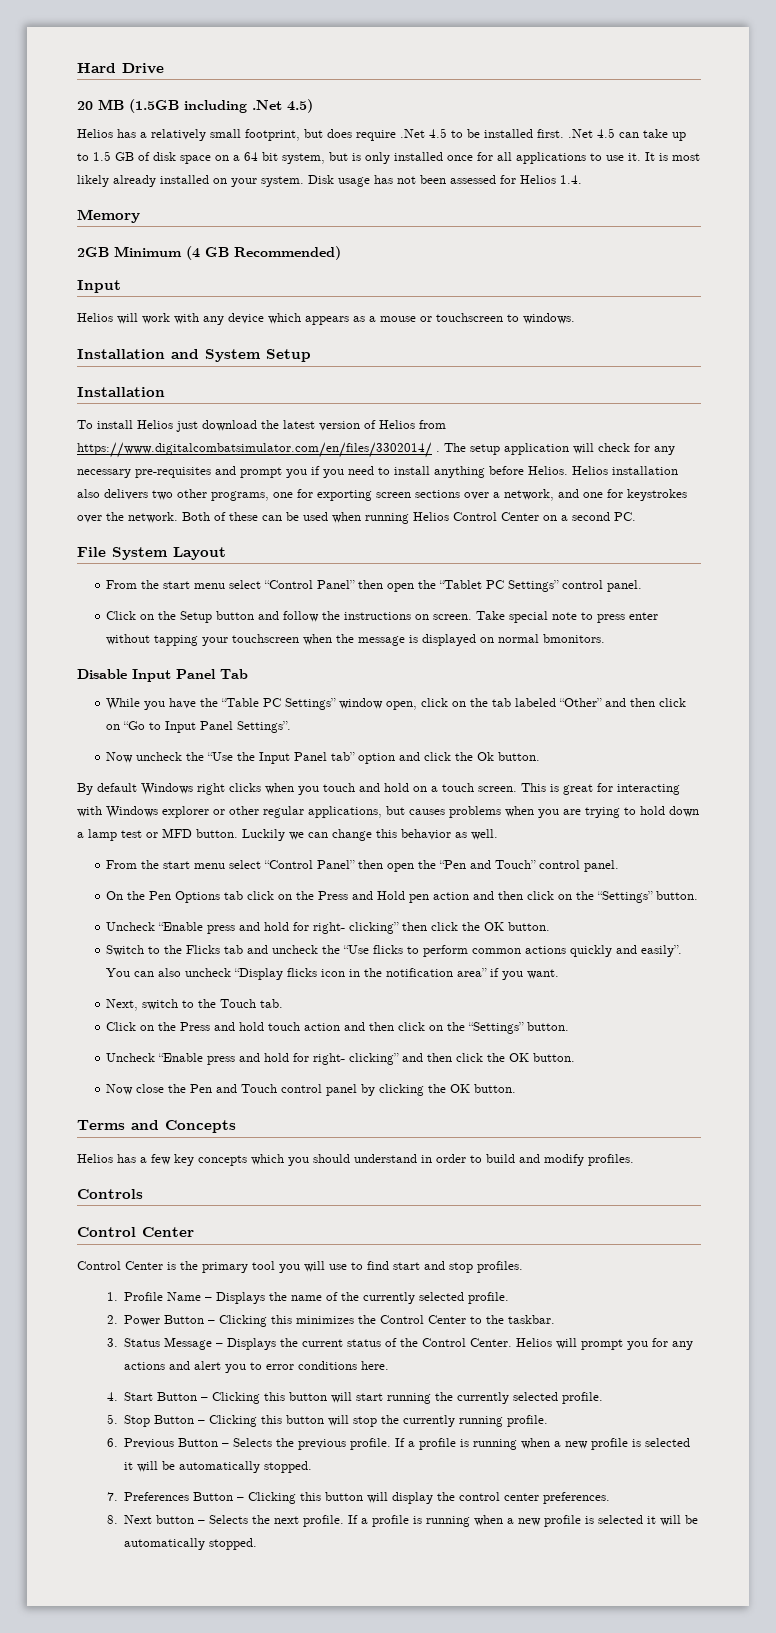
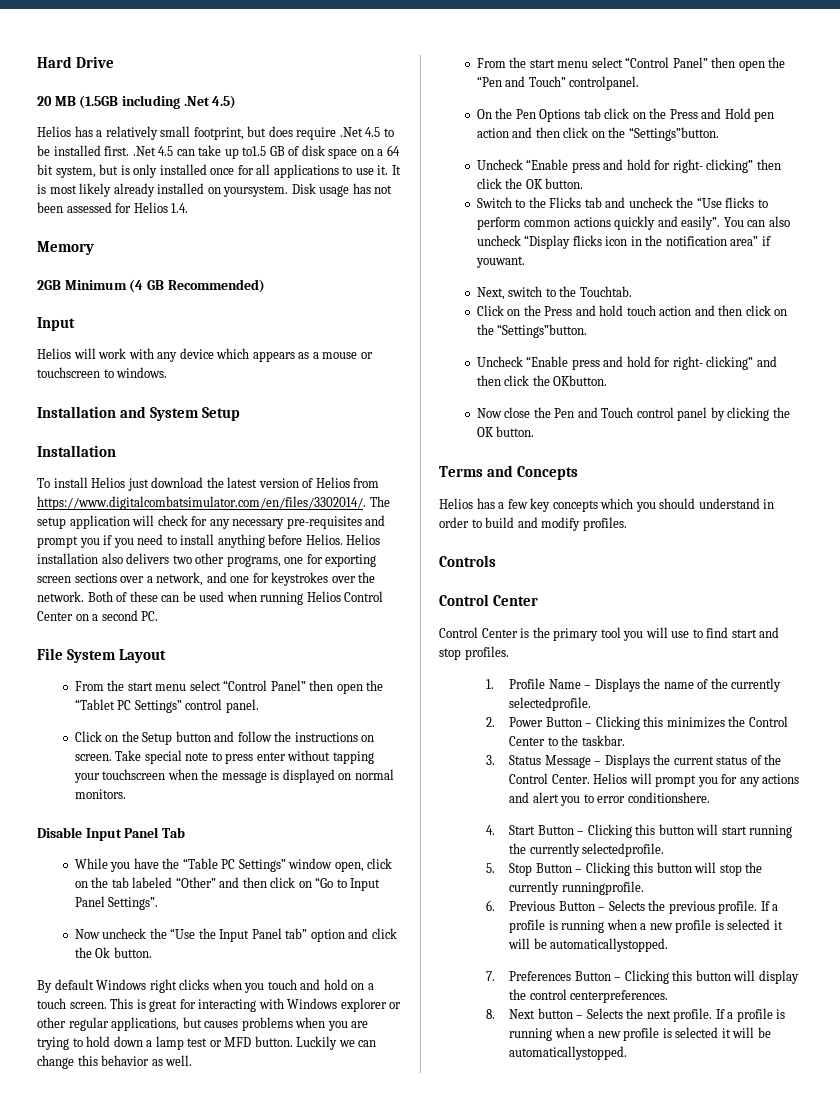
[77,151,111,161] to 1.5 -> [242,146,267,156] to1.5
[231,176,304,187] your system. -> [223,185,289,197] yoursystem.
[77,442,440,458] https://www.digitalcombatsimulator.com/en/files/3302014/ . -> [37,496,366,510] https://www.digitalcombatsimulator.com/en/files/3302014/.
[543,634,606,643] bmonitors. -> [74,789,126,799] monitors.
[539,860,620,872] control panel. -> [569,76,640,90] controlpanel.
[597,891,699,903] “Settings” button. -> [628,127,719,141] “Settings”button.
[502,969,560,980] you want. -> [475,256,525,268] youwant.
[220,999,284,1008] Touch tab. -> [579,286,632,297] Touchtab.
[468,1022,570,1034] “Settings” button. -> [497,324,588,338] “Settings”button.
[509,1053,576,1062] OK button. -> [553,375,608,386] OKbutton.
[419,1292,510,1304] selected profile. -> [509,697,592,711] selectedprofile.
[298,1361,390,1370] conditions here. -> [627,792,710,803] conditionshere.
[513,1392,604,1404] selected profile. -> [582,843,665,857] selectedprofile.
[459,1415,549,1427] running profile. -> [561,881,644,895] runningprofile.
[179,1461,313,1473] automatically stopped. -> [550,938,669,952] automaticallystopped.
[504,1492,611,1504] center preferences. -> [570,990,669,1003] centerpreferences.
[124,1538,258,1550] automatically stopped. -> [509,1046,628,1060] automaticallystopped.

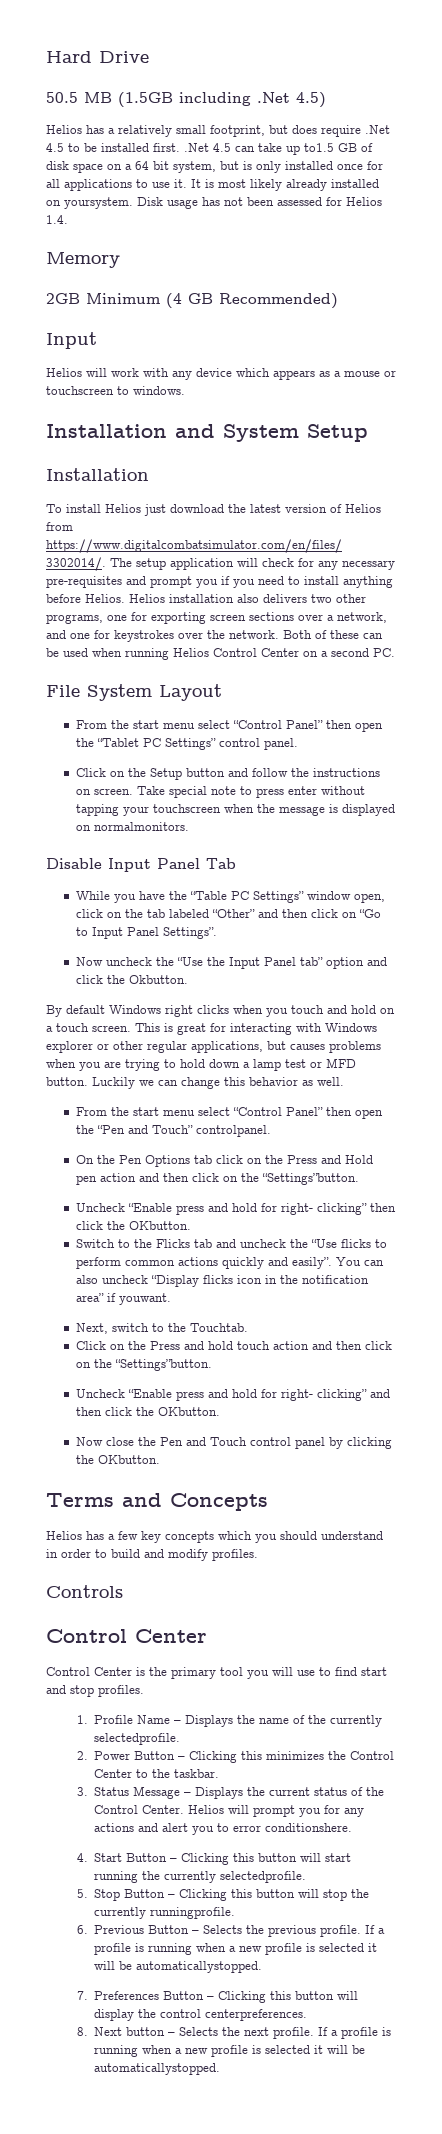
[37,96,52,106] 20 -> [46,92,78,103] 50.5
[354,769,394,780] [74,789,126,799] normal monitors. -> [93,822,189,831] normalmonitors.
[95,947,152,958] Ok button. -> [128,975,188,984] Okbutton.
[525,178,584,189] OK button. -> [128,1221,191,1230] OKbutton.
[476,426,535,437] OK button. -> [97,1455,160,1464] OKbutton.

